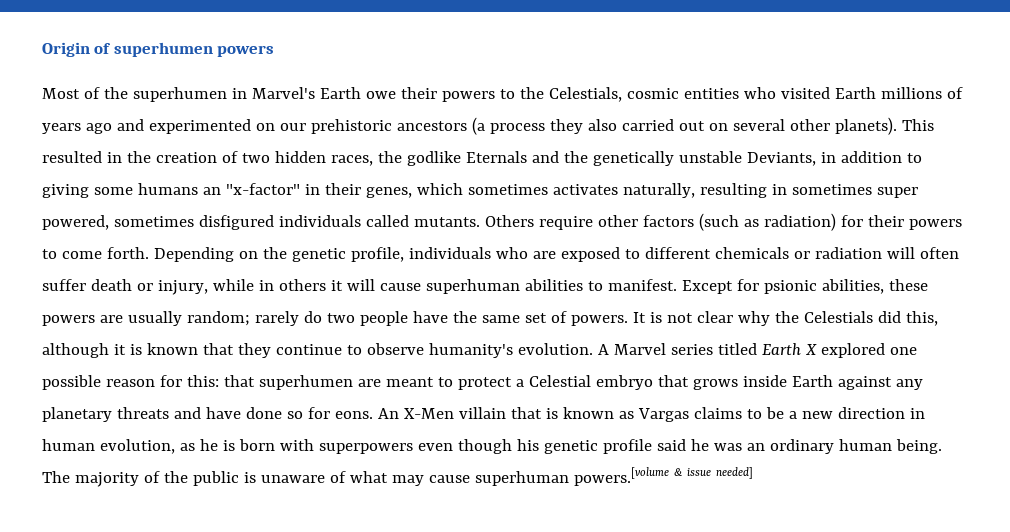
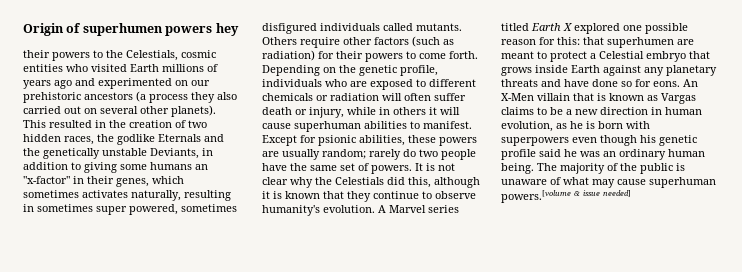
[42,87,396,102] // Most of the superhumen in Marvel's Earth owe -> [215,23,239,36] hey //

